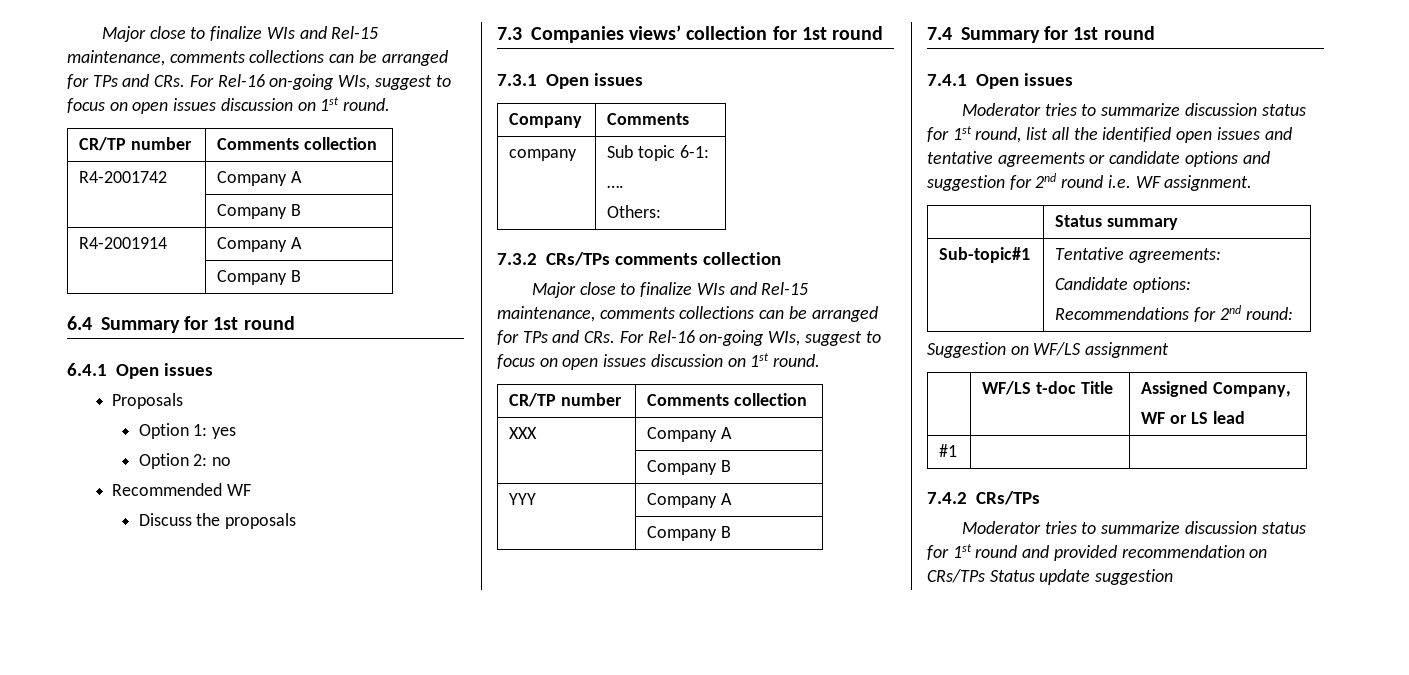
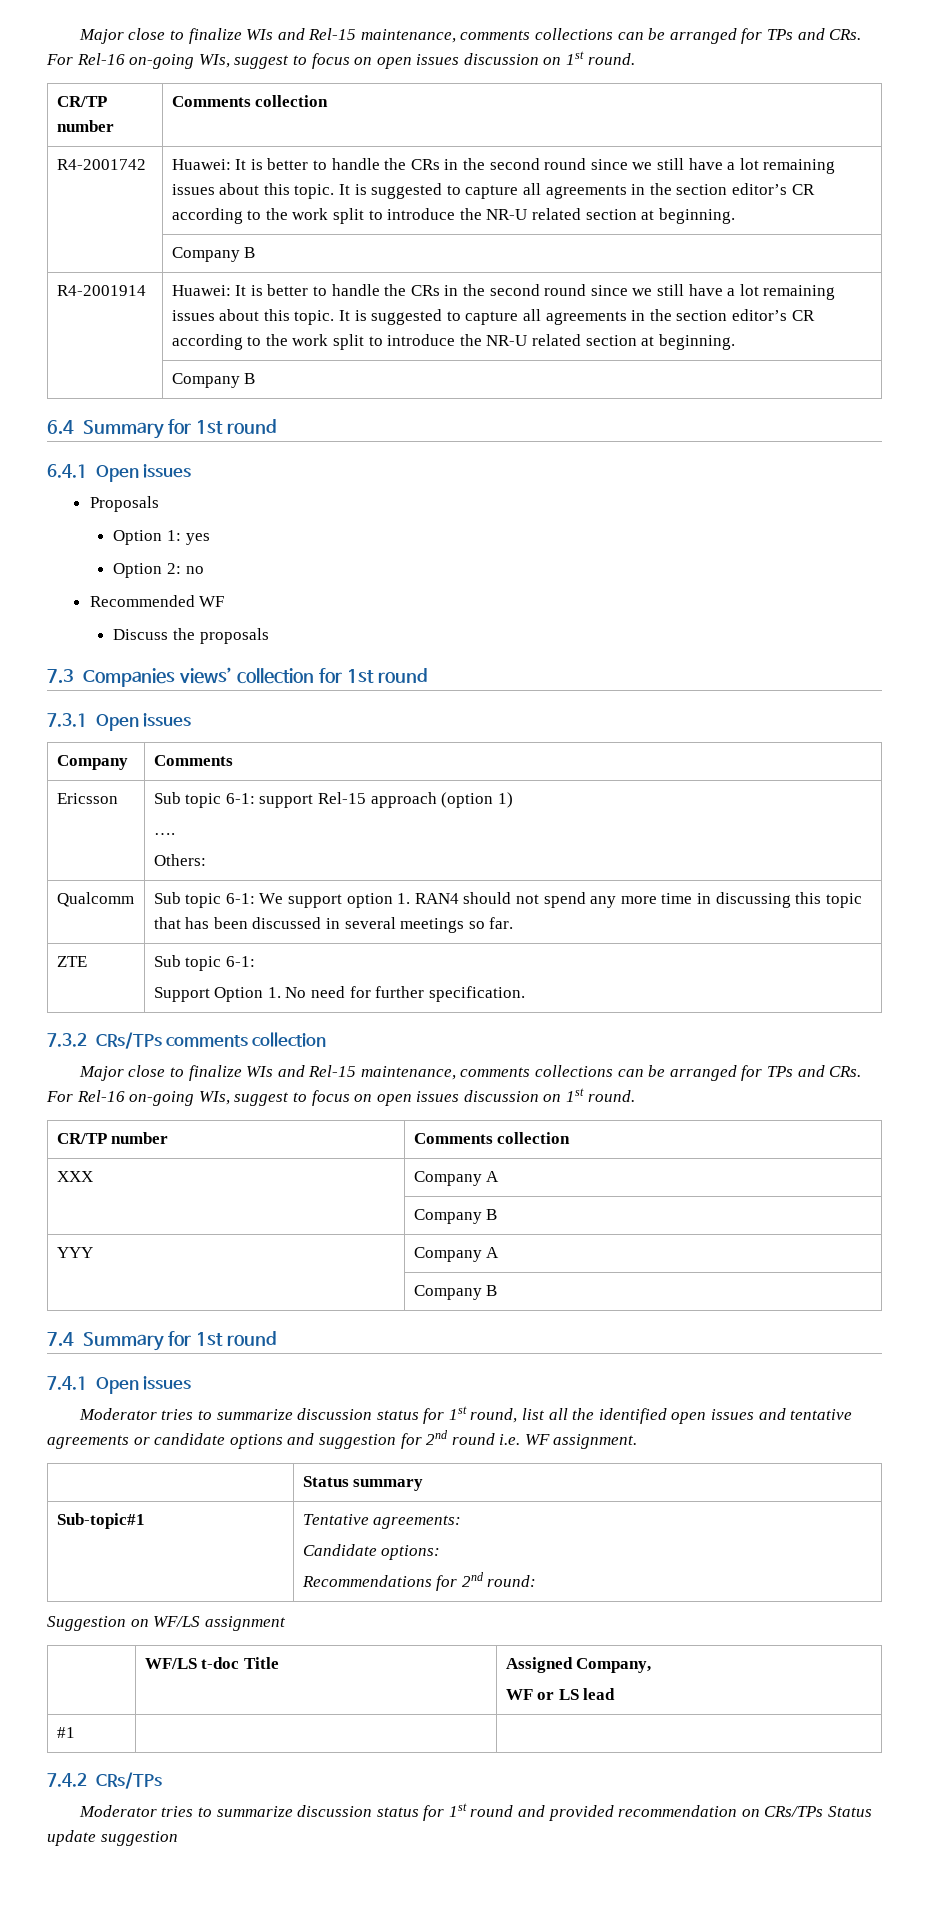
[217,171,303,186] [217,204,302,219] [79,237,168,249] [217,237,303,252] Company A // | Company B // R4-2001914 | Company A -> [171,158,836,174] [171,183,815,199] [171,208,735,224] [171,247,256,262] [56,285,146,296] [171,284,836,300] [171,309,815,325] [171,334,735,350] Huawei: It is better to handle the CRs in the second round since we still have a lot remaining issues about this topic. It is suggested to capture all agreements in the section editor’s CR according to the work split to introduce the NR-U related section at beginning. // | Company B // R4-2001914 | Huawei: It is better to handle the CRs in the second round since we still have a lot remaining issues about this topic. It is suggested to capture all agreements in the section editor’s CR according to the work split to introduce the NR-U related section at beginning.
[509,149,578,161] [607,145,709,161] [607,185,625,188] [607,205,662,218] company | Sub topic 6-1: // …. // Others: -> [56,793,118,804] [153,792,513,808] [153,833,175,835] [153,854,206,866] [56,892,134,907] [153,892,862,908] [153,917,514,933] [56,956,87,967] [153,955,255,971] [153,986,525,1002] Ericsson | Sub topic 6-1: support Rel-15 approach (option 1) // …. // Others: // Qualcomm | Sub topic 6-1: We support option 1. RAN4 should not spend any more time in discussing this topic that has been discussed in several meetings so far. // ZTE | Sub topic 6-1: // Support Option 1. No need for further specification.

